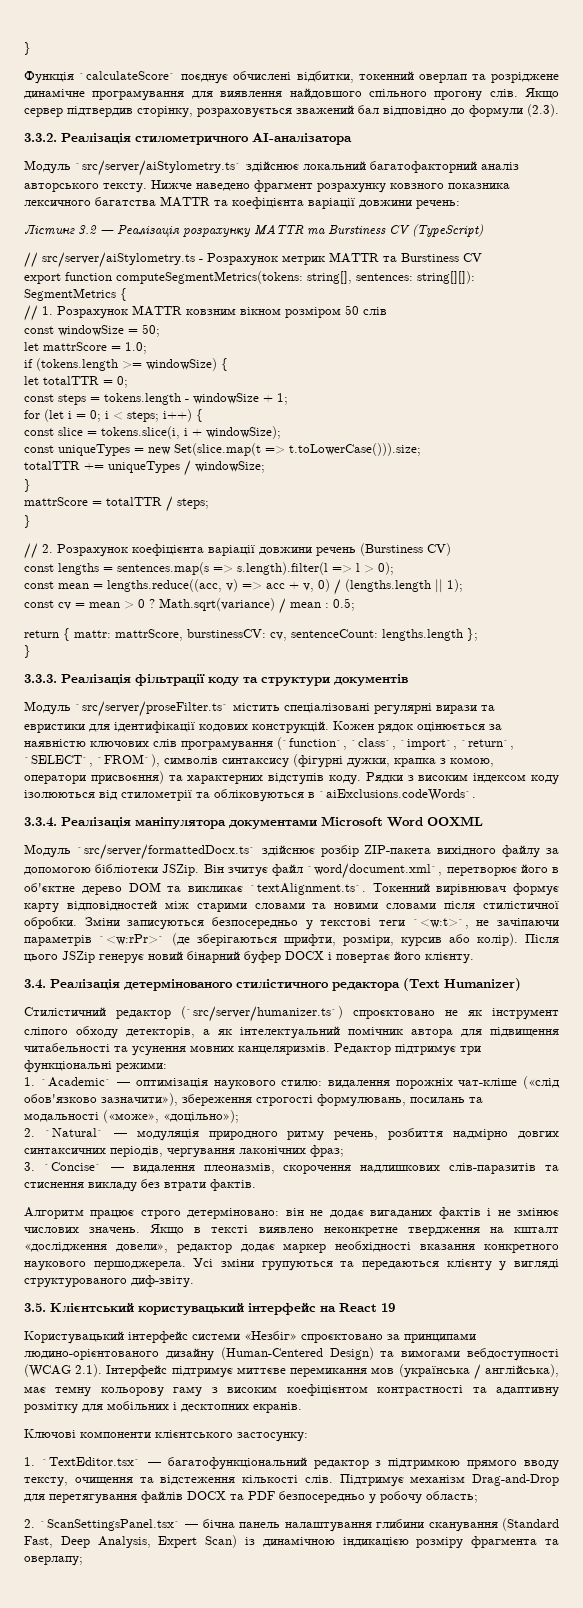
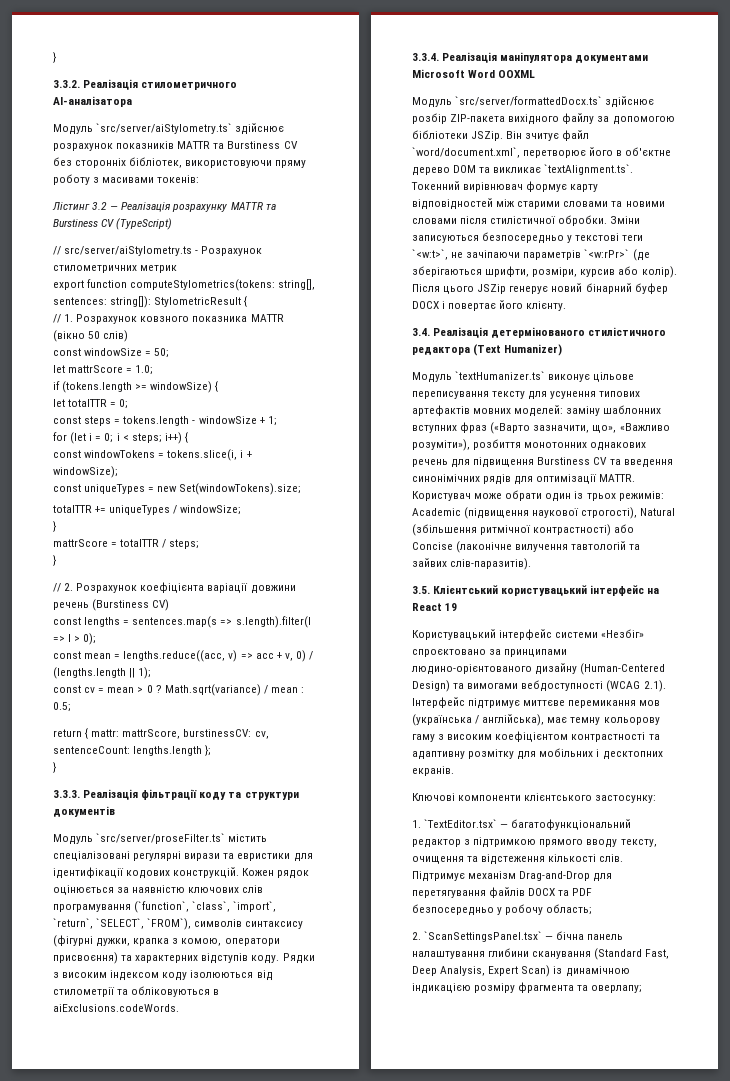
[24,42,31,55] [24,71,559,84] [24,88,559,101] [24,104,559,118] } // Функція `calculateScore` поєднує обчислені відбитки, токенний оверлап та розріджене динамічне програмування для виявлення найдовшого спільного прогону слів. Якщо сервер підтвердив сторінку, розраховується зважений бал відповідно до формули (2.3). -> [53,52,56,63] }
[303,161,519,173] [24,180,510,193] [24,196,460,209] локальний багатофакторний аналіз авторського тексту. Нижче наведено фрагмент розрахунку ковзного показника лексичного багатства MATTR та коефіцієнта варіації довжини речень: -> [53,141,298,151] [53,157,307,168] [53,174,200,185] розрахунок показників MATTR та Burstiness CV без сторонніх бібліотек, використовуючи пряму роботу з масивами токенів:
(278, 259) none -> [53,265,137,273] стилометричних
[329,252,482,263] MATTR та Burstiness CV -> (178, 269) none
[116,271,303,284] computeSegmentMetrics(tokens: -> [130,279,276,291] computeStylometrics(tokens:
[417,271,475,284] [24,288,116,301] string[][]): SegmentMetrics -> [110,296,242,308] string[]): StylometricResult
[132,305,387,318] MATTR ковзним вікном розміром 50 слів -> [140,314,284,322] [53,330,129,342] ковзного показника MATTR (вікно 50 слів)
[58,427,83,436] slice -> [84,450,156,458] windowTokens
[174,443,421,456] Set(slice.map(t => t.toLowerCase())).size; -> [179,483,302,495] Set(windowTokens).size;
[319,789,476,801] `aiExclusions.codeWords`. -> [53,1004,179,1012] aiExclusions.codeWords.
[24,1006,559,1022] [24,1026,559,1039] [24,1043,481,1056] [24,1060,167,1073] [24,1076,560,1090] [24,1093,483,1107] [24,1110,239,1123] [24,1128,560,1141] [24,1145,344,1158] [24,1162,559,1174] [24,1179,256,1192] [24,1207,559,1219] [24,1224,559,1236] [24,1241,559,1253] [24,1258,559,1271] [24,1275,194,1288] Стилістичний редактор (`src/server/humanizer.ts`) спроєктовано не як інструмент сліпого обходу детекторів, а як інтелектуальний помічник автора для підвищення читабельності та усунення мовних канцеляризмів. Редактор підтримує три функціональні режими: // 1. `Academic` — оптимізація наукового стилю: видалення порожніх чат-кліше («слід обов'язково зазначити»), збереження строгості формулювань, посилань та модальності («може», «доцільно»); // 2. `Natural` — модуляція природного ритму речень, розбиття надмірно довгих синтаксичних періодів, чергування лаконічних фраз; // 3. `Concise` — видалення плеоназмів, скорочення надлишкових слів-паразитів та стиснення викладу без втрати фактів. // Алгоритм працює строго детерміновано: він не додає вигаданих фактів і не змінює числових значень. Якщо в тексті виявлено неконкретне твердження на кшталт «дослідження довели», редактор додає маркер необхідності вказання конкретного наукового першоджерела. Усі зміни групуються та передаються клієнту у вигляді структурованого диф-звіту. -> [412,371,635,383] [412,391,641,400] [412,405,662,417] [412,422,670,434] [412,439,647,451] [412,457,673,468] [412,474,636,485] [412,490,664,502] [412,507,676,519] [412,524,635,536] [412,541,641,553] [412,558,532,570] Модуль `textHumanizer.ts` виконує цільове переписування тексту для усунення типових артефактів мовних моделей: заміну шаблонних вступних фраз («Варто зазначити, що», «Важливо розуміти»), розбиття монотонних однакових речень для підвищення Burstiness CV та введення синонімічних рядів для оптимізації MATTR. Користувач може обрати один із трьох режимів: Academic (підвищення наукової строгості), Natural (збільшення ритмічної контрастності) або Concise (лаконічне вилучення тавтологій та зайвих слів-паразитів).

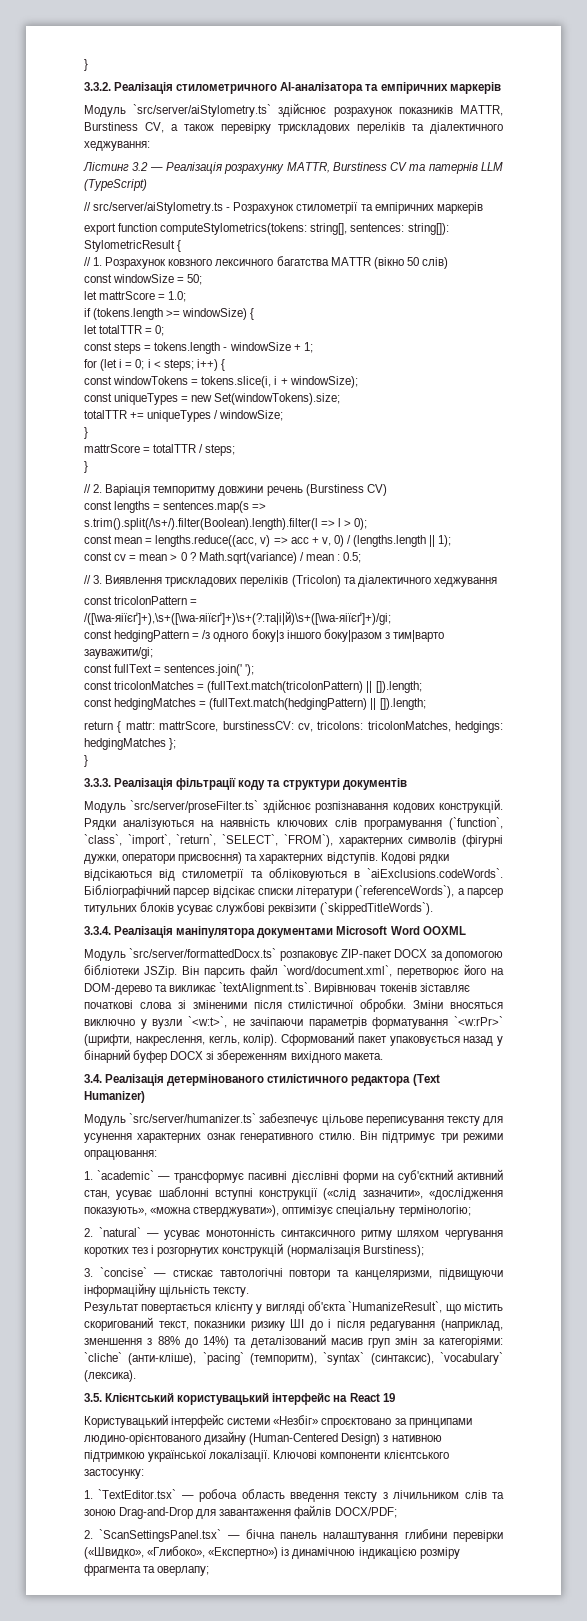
(132, 101) none -> [365,82,501,94] та емпіричних маркерів
[177,141,298,149] [53,157,307,168] [53,174,200,185] MATTR та Burstiness CV без сторонніх бібліотек, використовуючи пряму роботу з масивами токенів: -> [460,105,503,116] [84,122,503,134] [84,141,150,151] MATTR, Burstiness CV, а також перевірку трискладових переліків та діалектичного хеджування:
[230,202,276,210] [53,219,115,227] MATTR та Burstiness CV -> [286,162,504,174] MATTR, Burstiness CV та патернів LLM
[53,265,178,273] стилометричних метрик -> [296,202,483,214] стилометрії та емпіричних маркерів
[192,316,248,322] показника -> [215,256,329,266] лексичного багатства
[76,582,249,593] Розрахунок коефіцієнта варіації -> [105,484,216,496] Варіація темпоритму
[235,616,311,628] s.length).filter(l -> [84,518,318,530] s.trim().split(/\s+/).filter(Boolean).length).filter(l
(71, 707) none -> [84,575,497,587] [84,596,198,605] [84,611,391,625] [84,629,444,642] [84,647,153,659] [84,664,255,676] [84,681,422,693] [84,698,426,710] // // 3. Виявлення трискладових переліків (Tricolon) та діалектичного хеджування // const tricolonPattern = /([\wа-яіїєґ]+),\s+([\wа-яіїєґ]+)\s+(?:та|і|й)\s+([\wа-яіїєґ]+)/gi; // const hedgingPattern = /з одного боку|з іншого боку|разом з тим|варто зауважити/gi; // const fullText = sentences.join(' '); // const tricolonMatches = (fullText.match(tricolonPattern) || []).length; // const hedgingMatches = (fullText.match(hedgingPattern) || []).length;
[53,746,203,756] sentenceCount: lengths.length -> [317,721,503,733] [84,738,166,750] tricolons: tricolonMatches, hedgings: hedgingMatches
[228,834,268,842] [53,851,313,862] [53,867,310,879] [53,885,186,895] містить спеціалізовані регулярні вирази та евристики для ідентифікації кодових конструкцій. Кожен рядок оцінюється за наявністю -> [262,799,503,813] [84,818,270,830] здійснює розпізнавання кодових конструкцій. Рядки аналізуються на наявність
[194,919,304,929] [53,935,280,947] [53,952,315,964] [53,970,254,981] символів синтаксису (фігурні дужки, крапка з комою, оператори присвоєння) та характерних відступів коду. Рядки з високим індексом коду ізолюються -> [338,835,504,847] [84,852,449,864] [84,869,152,881] характерних символів (фігурні дужки, оператори присвоєння) та характерних відступів. Кодові рядки відсікаються
[53,1004,179,1012] aiExclusions.codeWords. -> [367,868,503,878] [84,884,503,898] [84,902,433,915] `aiExclusions.codeWords`. Бібліографічний парсер відсікає списки літератури (`referenceWords`), а парсер титульних блоків усуває службові реквізити (`skippedTitleWords`).
[605,96,655,108] [412,113,595,125] здійснює розбір ZIP-пакета вихідного файлу -> [279,949,428,961] розпаковує ZIP-пакет DOCX
[525,133,560,141] зчитує -> [204,968,245,978] парсить
[616,147,672,156] [412,164,634,176] [411,181,599,192] [412,198,665,210] [412,215,641,226] [412,232,644,244] [412,249,650,261] [412,266,677,278] [412,283,668,294] [412,300,567,311] в об'єктне дерево DOM та викликає `textAlignment.ts`. Токенний вирівнювач формує карту відповідностей між старими словами та новими словами після стилістичної обробки. Зміни записуються безпосередньо у текстові теги `<w:t>`, не зачіпаючи параметрів `<w:rPr>` (де зберігаються шрифти, розміри, курсив або колір). Після цього JSZip генерує новий бінарний буфер DOCX і повертає його клієнту. -> [491,968,504,975] [84,982,470,995] [84,999,503,1012] [84,1016,503,1029] [84,1032,503,1046] [84,1049,383,1063] на DOM-дерево та викликає `textAlignment.ts`. Вирівнювач токенів зіставляє початкові слова зі зміненими після стилістичної обробки. Зміни вносяться виключно у вузли `<w:t>`, не зачіпаючи параметрів форматування `<w:rPr>` (шрифти, накреслення, кегль, колір). Сформований пакет упаковується назад у бінарний буфер DOCX зі збереженням вихідного макета.
[455,371,591,382] `textHumanizer.ts` виконує -> [129,1113,319,1126] `src/server/humanizer.ts` забезпечує
[599,391,641,397] [412,405,662,417] [412,422,670,434] [412,439,647,451] [412,457,673,468] [412,474,636,485] [412,490,664,502] [412,507,676,519] [412,524,635,536] [412,541,641,553] [412,558,532,570] типових артефактів мовних моделей: заміну шаблонних вступних фраз («Варто зазначити, що», «Важливо розуміти»), розбиття монотонних однакових речень для підвищення Burstiness CV та введення синонімічних рядів для оптимізації MATTR. Користувач може обрати один із трьох режимів: Academic (підвищення наукової строгості), Natural (збільшення ритмічної контрастності) або Concise (лаконічне вилучення тавтологій та зайвих слів-паразитів). -> [137,1131,503,1143] [84,1150,157,1160] [84,1169,503,1183] [84,1187,503,1200] [84,1205,471,1217] [84,1227,503,1240] [84,1243,424,1257] [84,1267,503,1280] [84,1283,250,1297] [84,1301,503,1314] [84,1317,503,1331] [84,1334,503,1348] [84,1352,503,1365] [84,1370,136,1382] характерних ознак генеративного стилю. Він підтримує три режими опрацювання: // 1. `academic` — трансформує пасивні дієслівні форми на суб'єктний активний стан, усуває шаблонні вступні конструкції («слід зазначити», «дослідження показують», «можна стверджувати»), оптимізує спеціальну термінологію; // 2. `natural` — усуває монотонність синтаксичного ритму шляхом чергування коротких тез і розгорнутих конструкцій (нормалізація Burstiness); // 3. `concise` — стискає тавтологічні повтори та канцеляризми, підвищуючи інформаційну щільність тексту. // Результат повертається клієнту у вигляді об'єкта `HumanizeResult`, що містить скоригований текст, показники ризику ШІ до і після редагування (наприклад, зменшення з 88% до 14%) та деталізований масив груп змін за категоріями: `cliche` (анти-кліше), `pacing` (темпоритм), `syntax` (синтаксис), `vocabulary` (лексика).
[453,680,666,692] [412,697,661,709] [412,714,660,726] [412,731,660,742] [412,748,663,760] [412,766,454,776] та вимогами вебдоступності (WCAG 2.1). Інтерфейс підтримує миттєве перемикання мов (українська / англійська), має темну кольорову гаму з високим коефіцієнтом контрастності та адаптивну розмітку для мобільних і десктопних екранів. // -> [383,1435,442,1442] [84,1450,271,1462] з нативною підтримкою української локалізації.
[511,819,632,830] [412,837,657,848] [412,854,624,865] [412,871,613,882] [412,887,593,898] [412,904,593,916] багатофункціональний редактор з підтримкою прямого вводу тексту, очищення та відстеження кількості слів. Підтримує механізм Drag-and-Drop для перетягування файлів DOCX та PDF безпосередньо у робочу область; -> [199,1489,504,1502] [84,1505,397,1519] робоча область введення тексту з лічильником слів та зоною Drag-and-Drop для завантаження файлів DOCX/PDF;
[532,948,670,960] [412,965,551,977] сканування (Standard Fast, Deep Analysis, Expert Scan) -> [452,1530,503,1542] [84,1546,279,1559] перевірки («Швидко», «Глибоко», «Експертно»)

